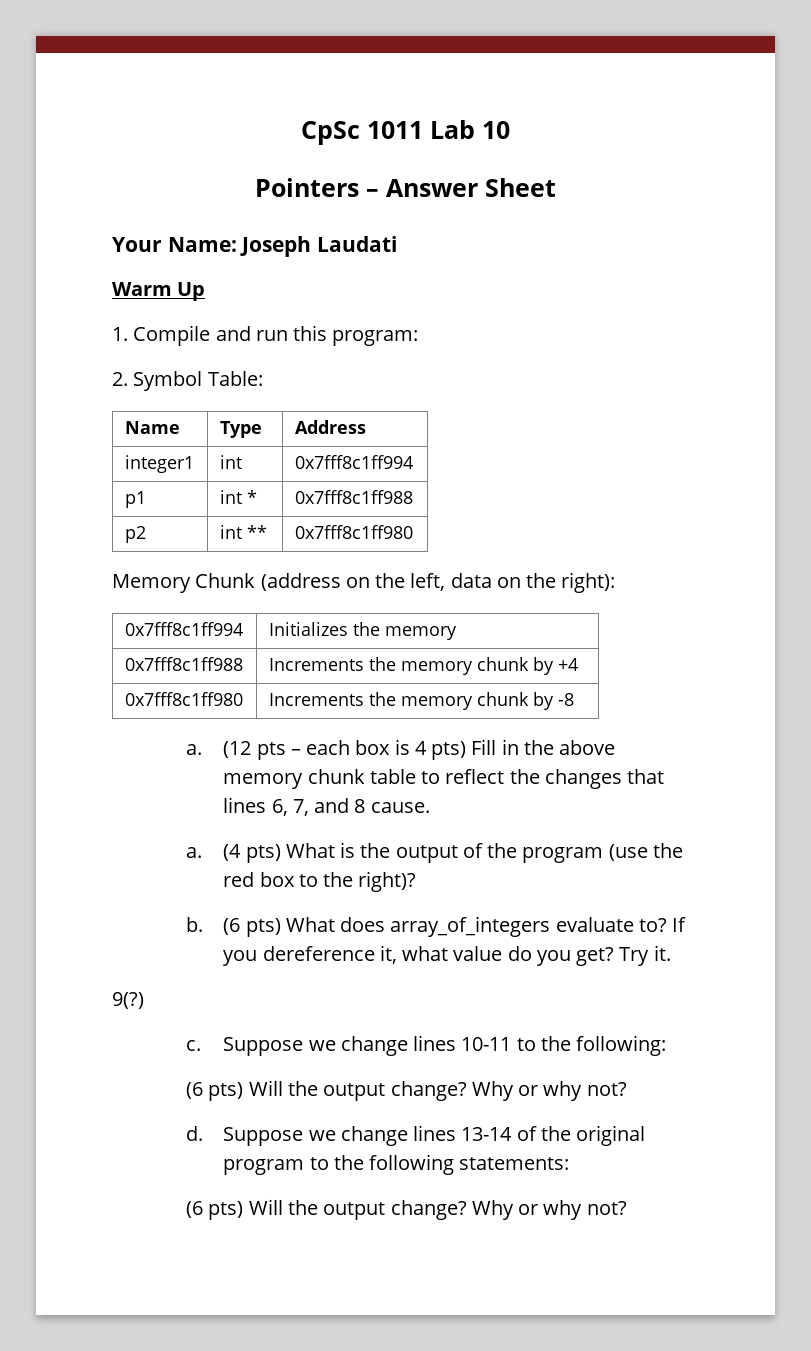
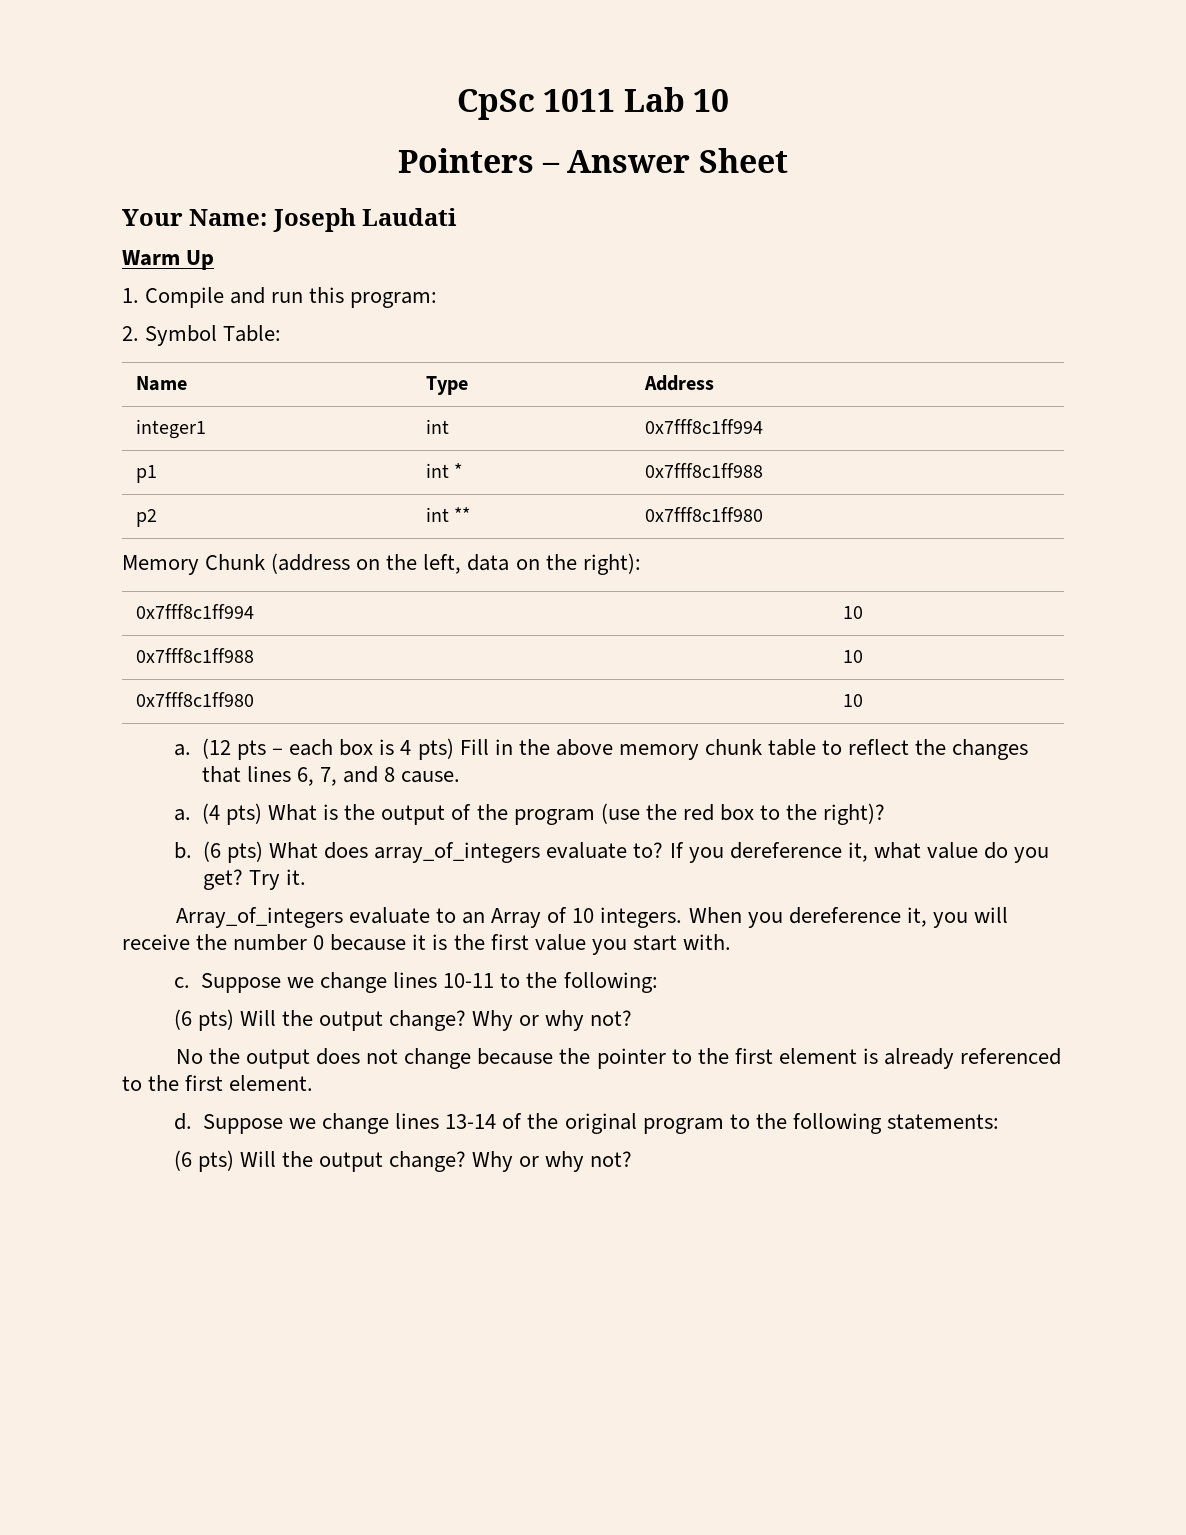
[268,622,457,640] [124,657,243,671] [268,657,578,675] [124,692,243,706] [268,692,574,710] Initializes the memory // 0x7fff8c1ff988 | Increments the memory chunk by +4 // 0x7fff8c1ff980 | Increments the memory chunk by -8 -> [842,606,863,619] [135,648,254,663] [842,650,863,663] [135,692,254,707] [842,694,863,707] 10 // 0x7fff8c1ff988 | 10 // 0x7fff8c1ff980 | 10
[112,992,144,1009] 9(?) -> [175,907,1008,928] [122,934,731,955] Array_of_integers evaluate to an Array of 10 integers. When you dereference it, you will receive the number 0 because it is the first value you start with.
(627, 1089) none -> [175,1048,1062,1069] [122,1075,314,1091] // No the output does not change because the pointer to the first element is already referenced to the first element.

